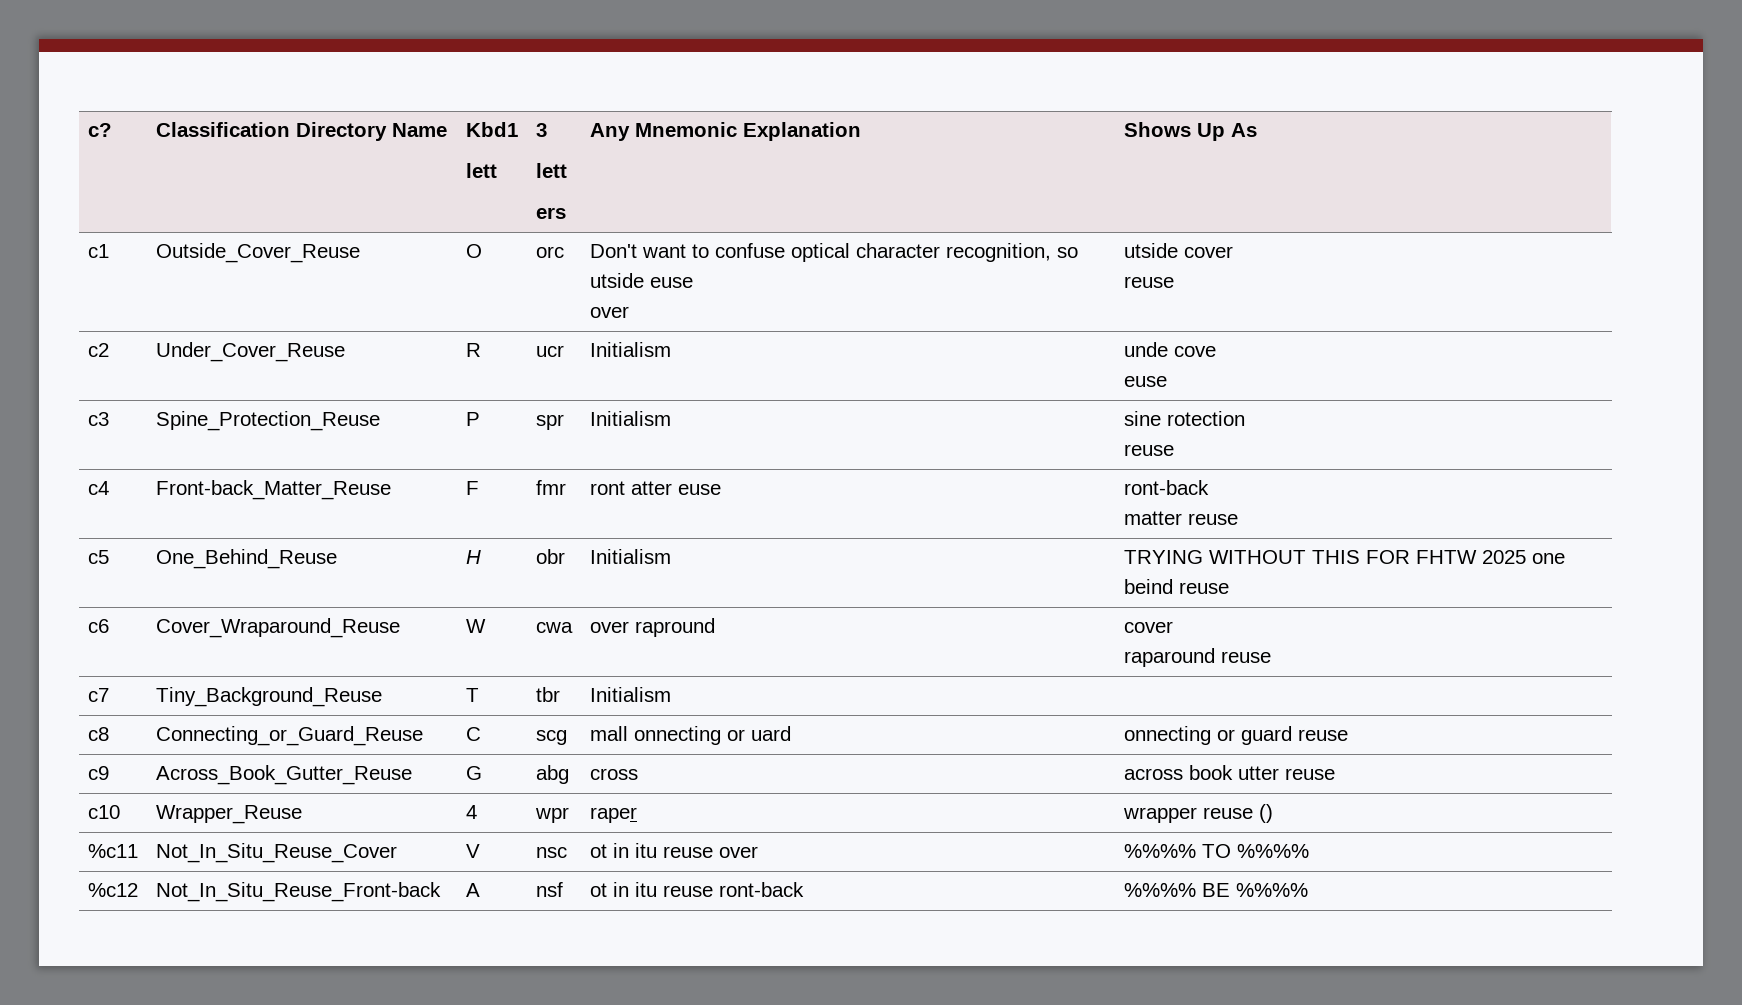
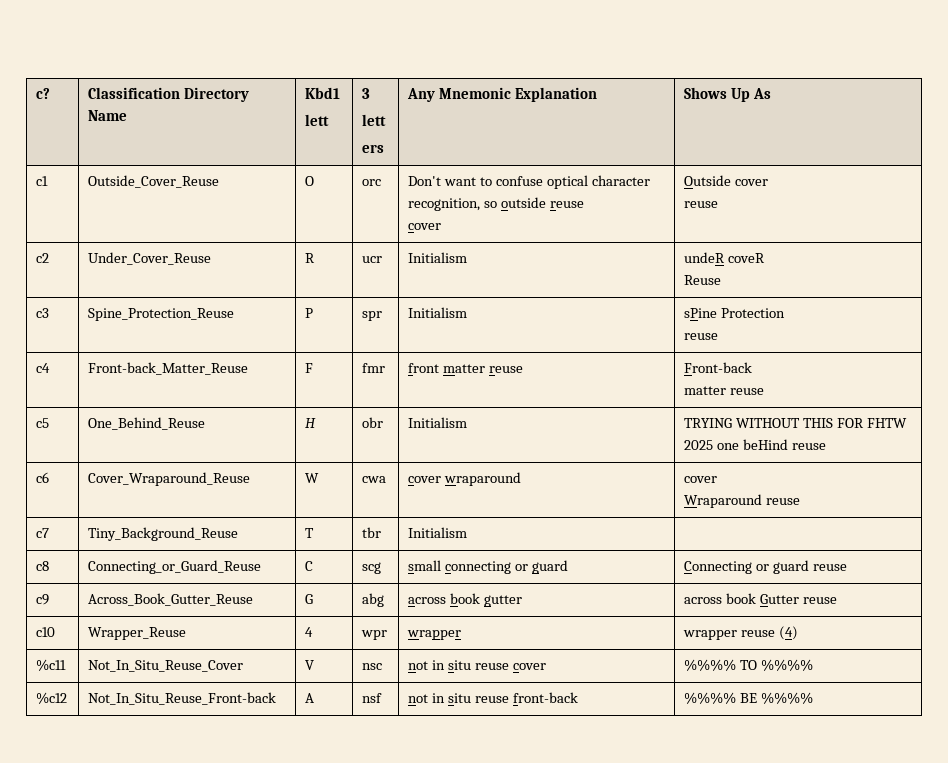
[589,273,693,288] [589,306,629,318] [1123,243,1178,258] utside euse // over | utside -> [500,197,584,208] [408,223,442,230] [684,175,732,186] outside reuse // cover | Outside
[1123,342,1216,357] [1123,376,1167,387] unde cove // euse -> [684,252,765,263] [684,275,722,285] undeR coveR // Reuse
[1123,411,1245,426] sine rotection -> [684,308,785,318] sPine Protection
[589,481,721,495] [1123,480,1209,495] ront atter euse | ront-back -> [408,363,523,373] [684,362,753,373] front matter reuse | Front-back
[1123,579,1173,594] beind -> [742,439,788,450] beHind
[589,618,715,637] [1123,621,1173,633] [1123,648,1215,667] over rapround | cover // raparound -> [408,472,521,486] [684,476,718,483] [684,494,763,508] cover wraparound | cover // Wraparound
[589,726,791,745] [1123,726,1211,745] mall onnecting or uard | onnecting -> [408,560,568,574] [684,561,753,574] small connecting or guard | Connecting
[589,768,638,780] [1123,765,1279,780] cross | across book utter -> [408,593,522,607] [684,593,799,604] across book gutter | across book Gutter
[589,807,637,823] raper -> [407,630,462,640] wrapper
[1258,804,1273,823] () -> [778,626,798,640] (4)
[589,843,758,858] ot in itu reuse over -> [408,660,546,670] not in situ reuse cover
[589,882,804,897] ot in itu reuse ront-back -> [408,692,578,703] not in situ reuse front-back

